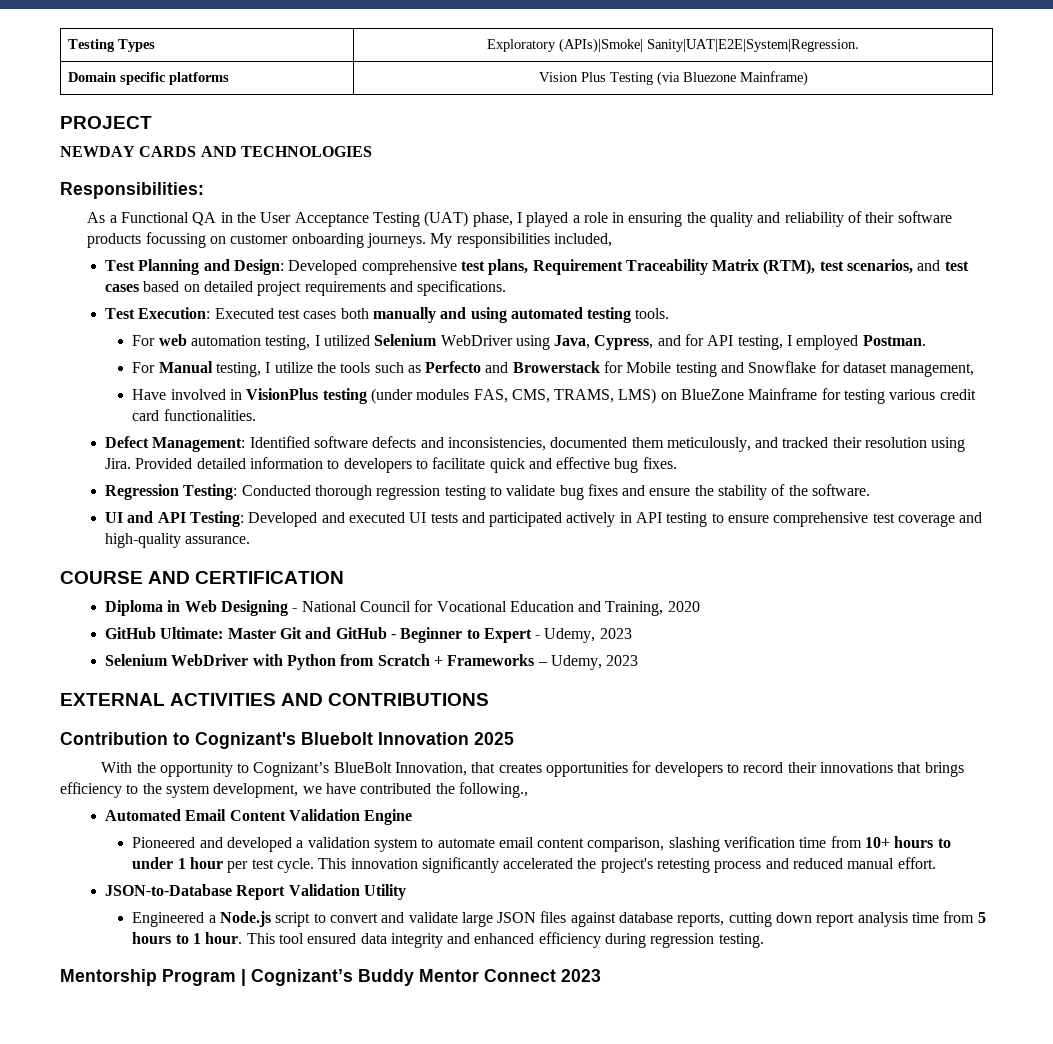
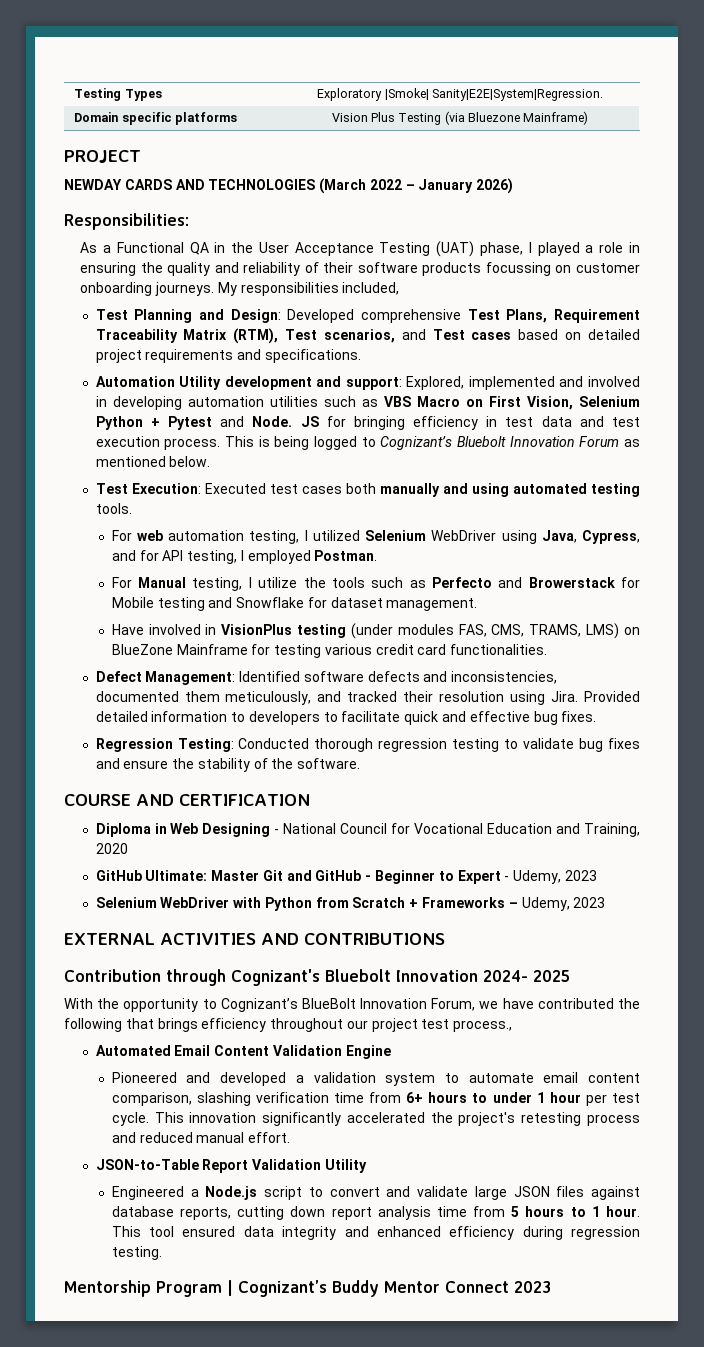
[559,38,859,53] (APIs)|Smoke| Sanity|UAT|E2E|System|Regression. -> [384,88,603,101] |Smoke| Sanity|E2E|System|Regression.
(372, 151) none -> [319,178,514,194] (March 2022 – January 2026)
[460,259,529,275] test plans, -> [467,309,548,323] Test Plans,
[819,261,844,271] test -> [285,329,318,340] Test
[944,261,969,271] test -> [432,329,465,340] Test
(507, 288) none -> [95,376,640,390] [95,396,640,410] [95,416,641,430] [95,436,640,450] [95,456,211,467] // Automation Utility development and support: Explored, implemented and involved in developing automation utilities such as VBS Macro on First Vision, Selenium Python + Pytest and Node. JS for bringing efficiency in test data and test execution process. This is being logged to Cognizant’s Bluebolt Innovation Forum as mentioned below.
[890,363,975,377] management, -> [386,598,478,611] management.
[104,511,983,527] [104,533,251,548] // UI and API Testing: Developed and executed UI tests and participated actively in API testing to ensure comprehensive test coverage and high-quality assurance. -> (361, 763) none
[173,732,469,749] to Cognizant's Bluebolt Innovation -> [166,969,528,986] through Cognizant's Bluebolt Innovation 2024-
[395,761,964,777] [60,782,528,798] Innovation, that creates opportunities for developers to record their innovations that brings efficiency to the system development, we have contributed the following., -> [360,998,640,1011] [64,1018,513,1032] Innovation Forum, we have contributed the following that brings efficiency throughout our project test process.,
[865,837,891,848] 10+ -> [406,1092,424,1103] 6+
[104,884,232,896] JSON-to-Database -> [95,1159,199,1170] JSON-to-Table

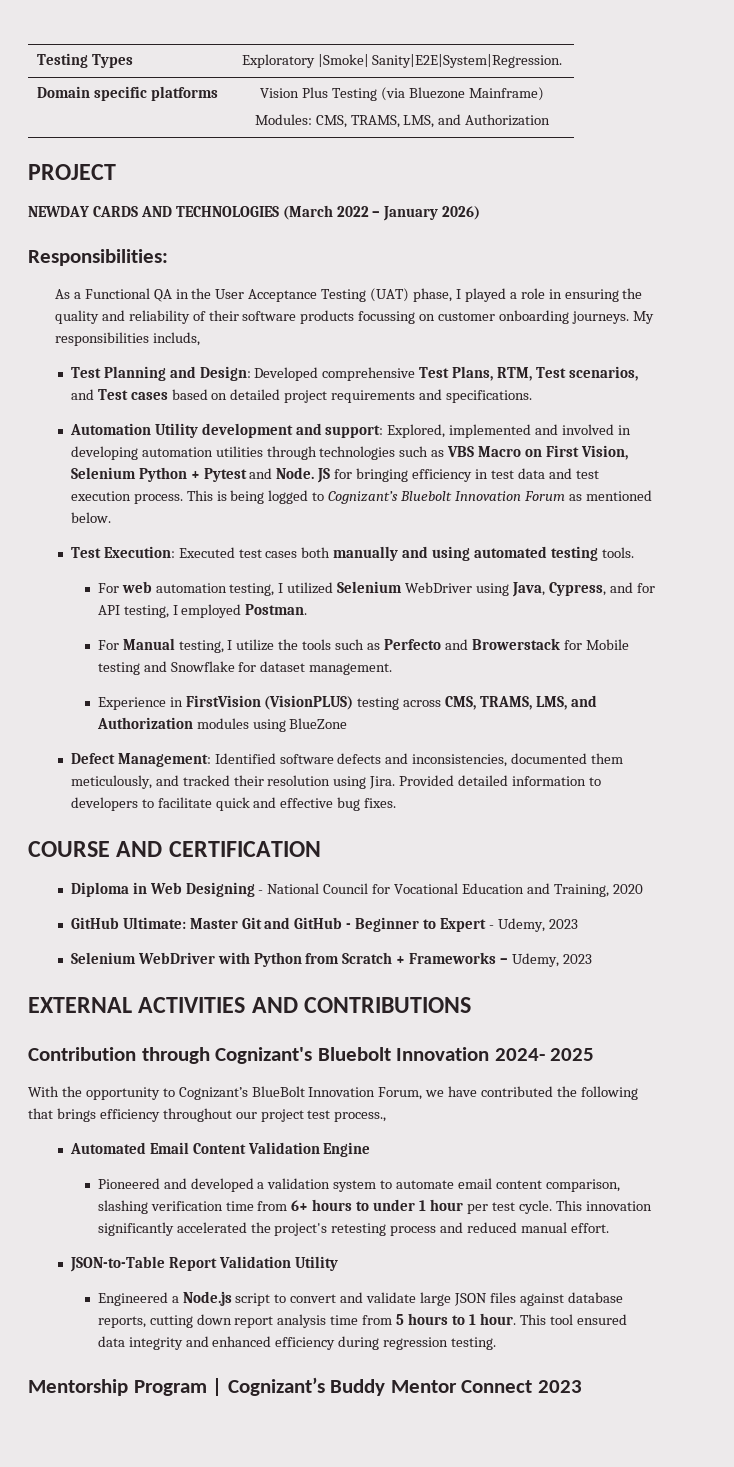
(589, 118) none -> [254,114,551,128] // Modules: CMS, TRAMS, LMS, and Authorization
[342,282,400,295] included, -> [152,332,200,346] includs,
[554,309,640,323] [95,328,279,344] Requirement Traceability Matrix (RTM), -> [497,367,533,381] RTM,
(318, 401) none -> [266,446,396,460] through technologies
[111,623,640,639] [111,644,548,658] Have involved in VisionPlus testing (under modules FAS, CMS, TRAMS, LMS) on BlueZone Mainframe for testing various credit card functionalities. -> [97,695,597,710] [96,717,348,732] Experience in FirstVision (VisionPLUS) testing across CMS, TRAMS, LMS, and Authorization modules using BlueZone
[95,738,640,752] [95,758,361,772] // Regression Testing: Conducted thorough regression testing to validate bug fixes and ensure the stability of the software. -> (397, 803) none

